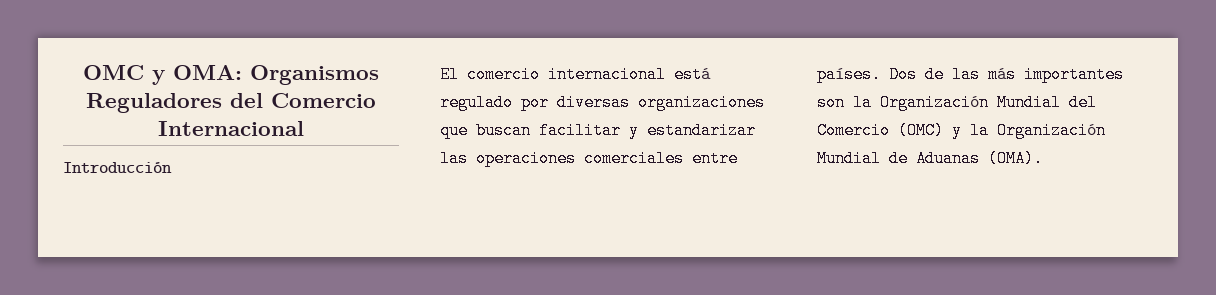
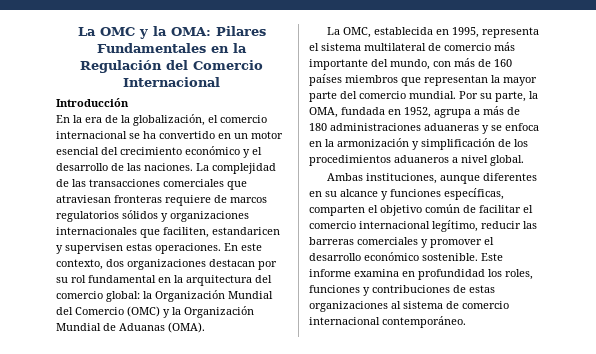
(83, 72) none -> [77,27,96,36] La
[173,65,379,85] [86,93,376,113] [158,121,304,136] [63,162,172,173] [440,66,711,83] [440,94,765,111] [440,122,756,139] [440,150,738,167] [817,66,1124,83] [817,94,845,111] OMA: Organismos Reguladores del Comercio Internacional // Introducción // El comercio internacional está regulado por diversas organizaciones que buscan facilitar y estandarizar las operaciones comerciales entre países. Dos de las más importantes son -> [152,26,266,36] [97,43,247,53] [80,60,263,73] [123,77,220,87] [56,98,129,107] [56,114,267,126] [56,131,283,139] [56,146,262,158] [56,163,276,174] [56,179,247,190] [56,195,267,206] [56,210,249,222] [56,227,280,238] [56,243,262,254] [56,259,277,270] [56,275,272,286] [56,291,140,302] la OMA: Pilares Fundamentales en la Regulación del Comercio Internacional // Introducción // En la era de la globalización, el comercio internacional se ha convertido en un motor esencial del crecimiento económico y el desarrollo de las naciones. La complejidad de las transacciones comerciales que atraviesan fronteras requiere de marcos regulatorios sólidos y organizaciones internacionales que faciliten, estandaricen y supervisen estas operaciones. En este contexto, dos organizaciones destacan por su rol fundamental en la arquitectura del comercio global:
(1043, 158) none -> [326,27,539,38] [309,42,515,51] [309,58,512,70] [309,74,537,86] [309,91,538,102] [309,106,520,118] [309,123,539,134] [309,138,528,150] [309,155,524,166] [326,173,537,184] [309,188,504,200] [309,204,533,216] [309,220,537,232] [309,237,494,248] [309,252,503,261] [309,269,533,280] [309,285,495,296] [309,301,509,312] [309,316,466,328] // La OMC, establecida en 1995, representa el sistema multilateral de comercio más importante del mundo, con más de 160 países miembros que representan la mayor parte del comercio mundial. Por su parte, la OMA, fundada en 1952, agrupa a más de 180 administraciones aduaneras y se enfoca en la armonización y simplificación de los procedimientos aduaneros a nivel global. // Ambas instituciones, aunque diferentes en su alcance y funciones específicas, comparten el objetivo común de facilitar el comercio internacional legítimo, reducir las barreras comerciales y promover el desarrollo económico sostenible. Este informe examina en profundidad los roles, funciones y contribuciones de estas organizaciones al sistema de comercio internacional contemporáneo.

